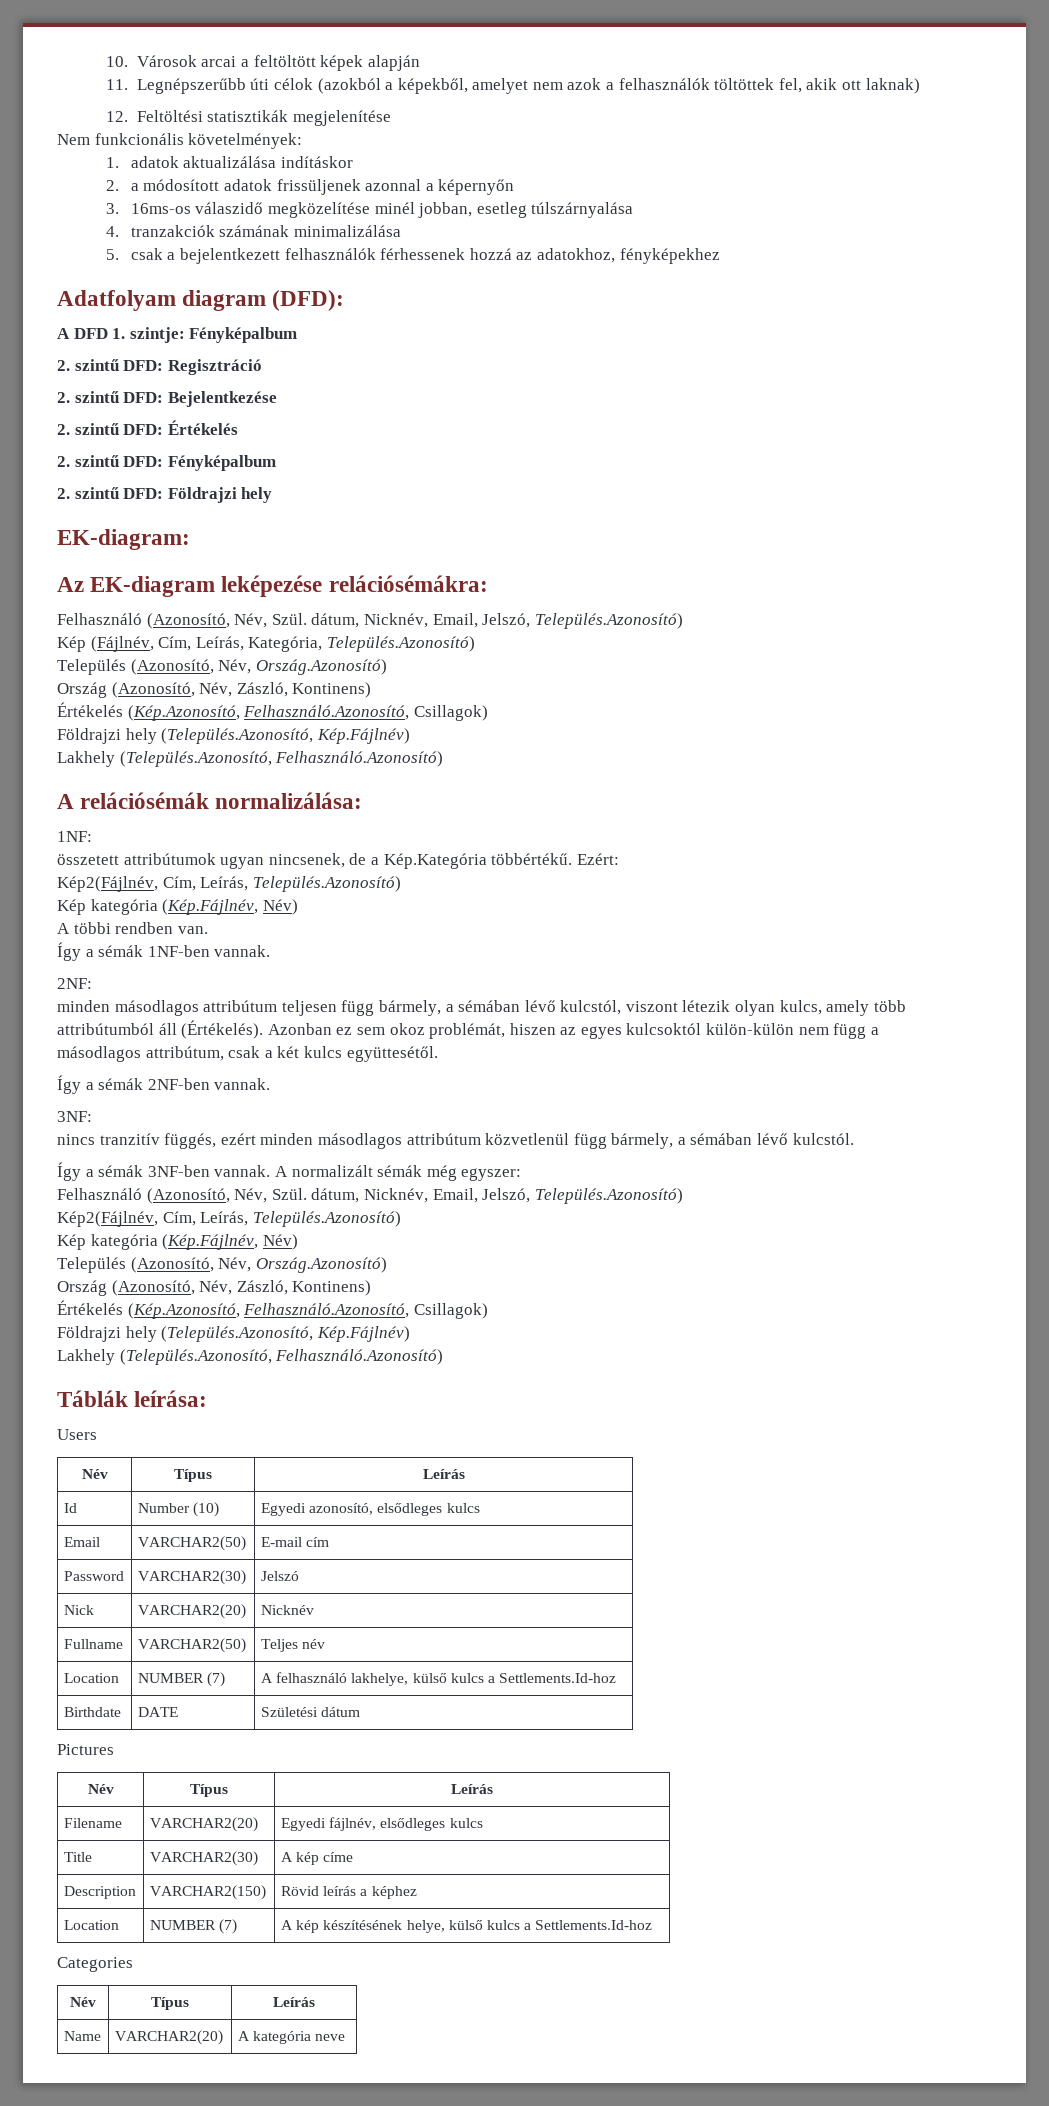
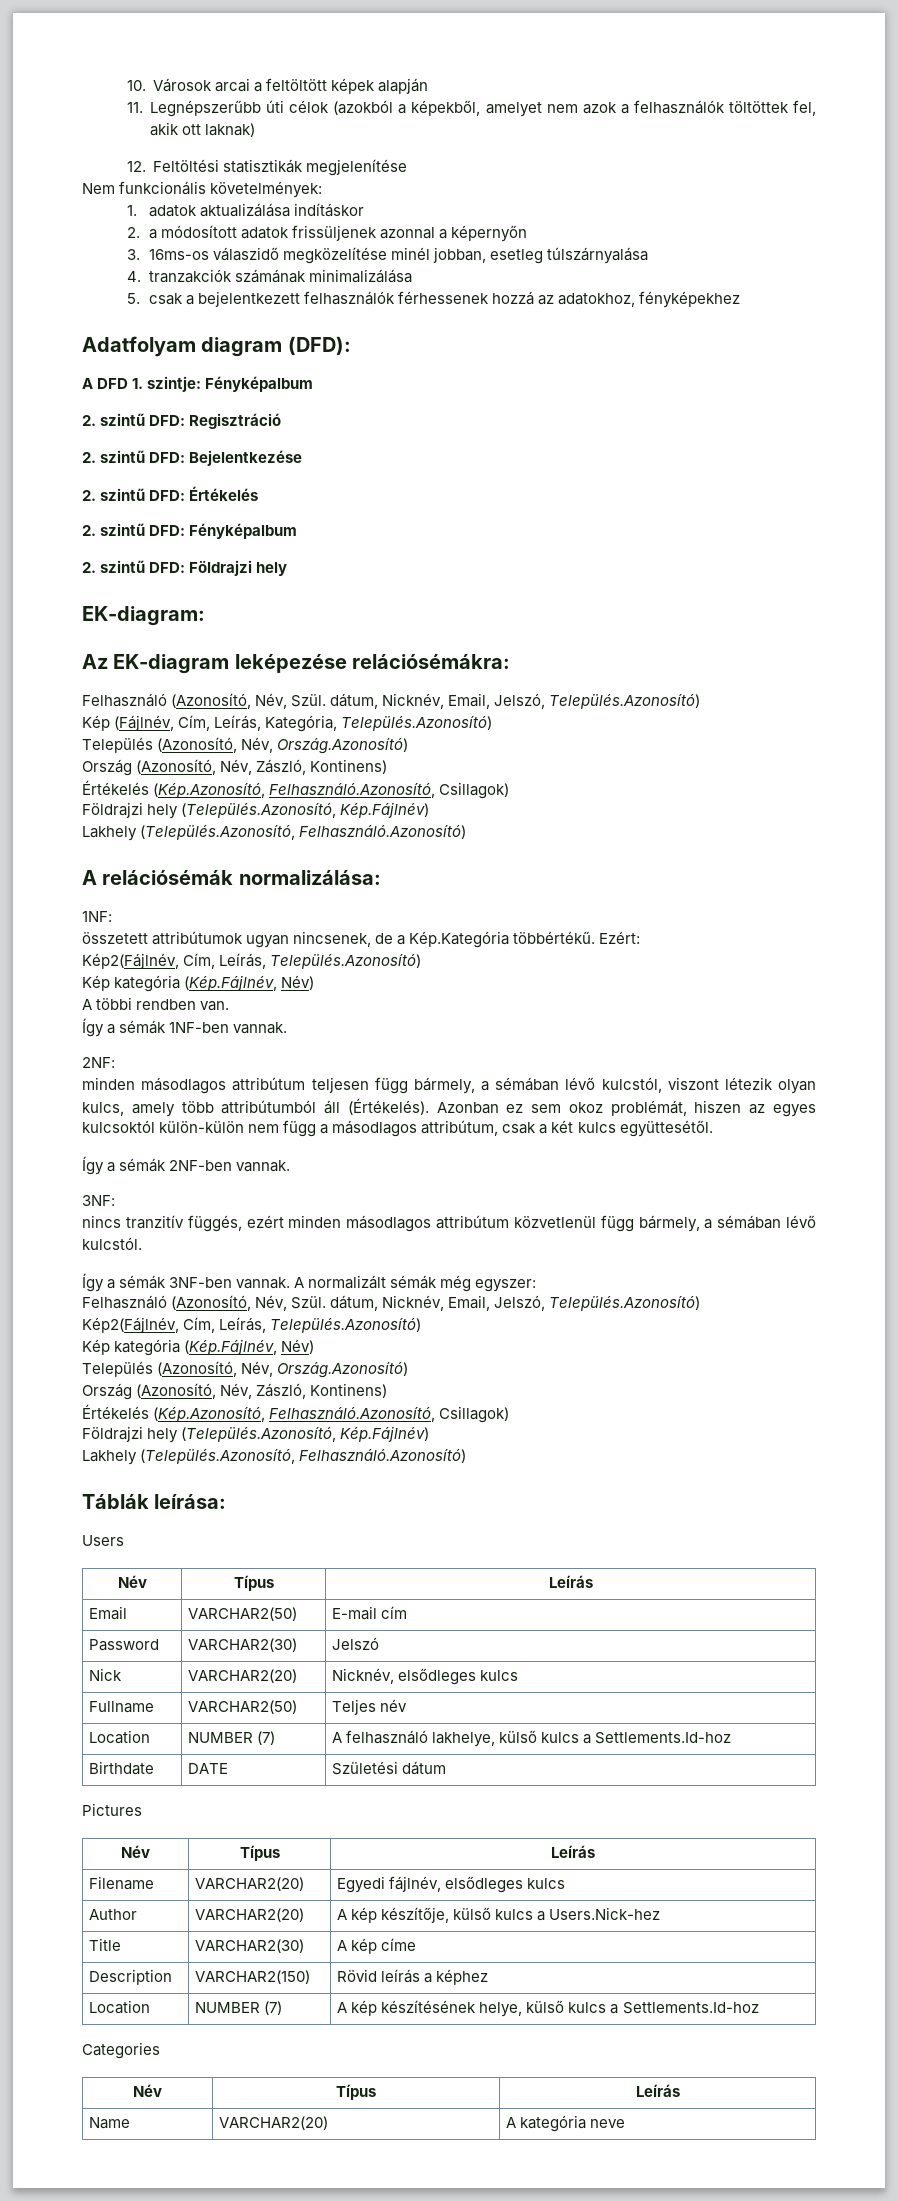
[63,1503,77,1513] [137,1502,220,1517] [260,1503,480,1516] // Id | Number (10) | Egyedi azonosító, elsődleges kulcs -> (593, 1581) none
[260,1605,314,1615] Nicknév -> [332,1668,519,1685] Nicknév, elsődleges kulcs
(483, 1823) none -> [89,1909,138,1920] [195,1908,305,1922] [337,1907,661,1923] // Author | VARCHAR2(20) | A kép készítője, külső kulcs a Users.Nick-hez

